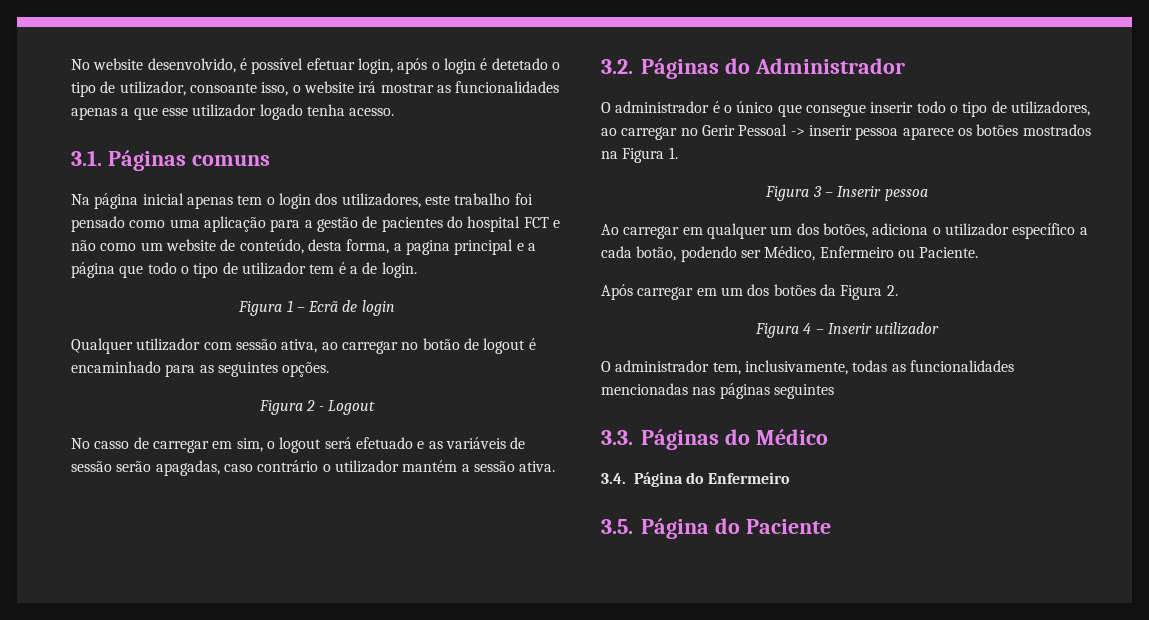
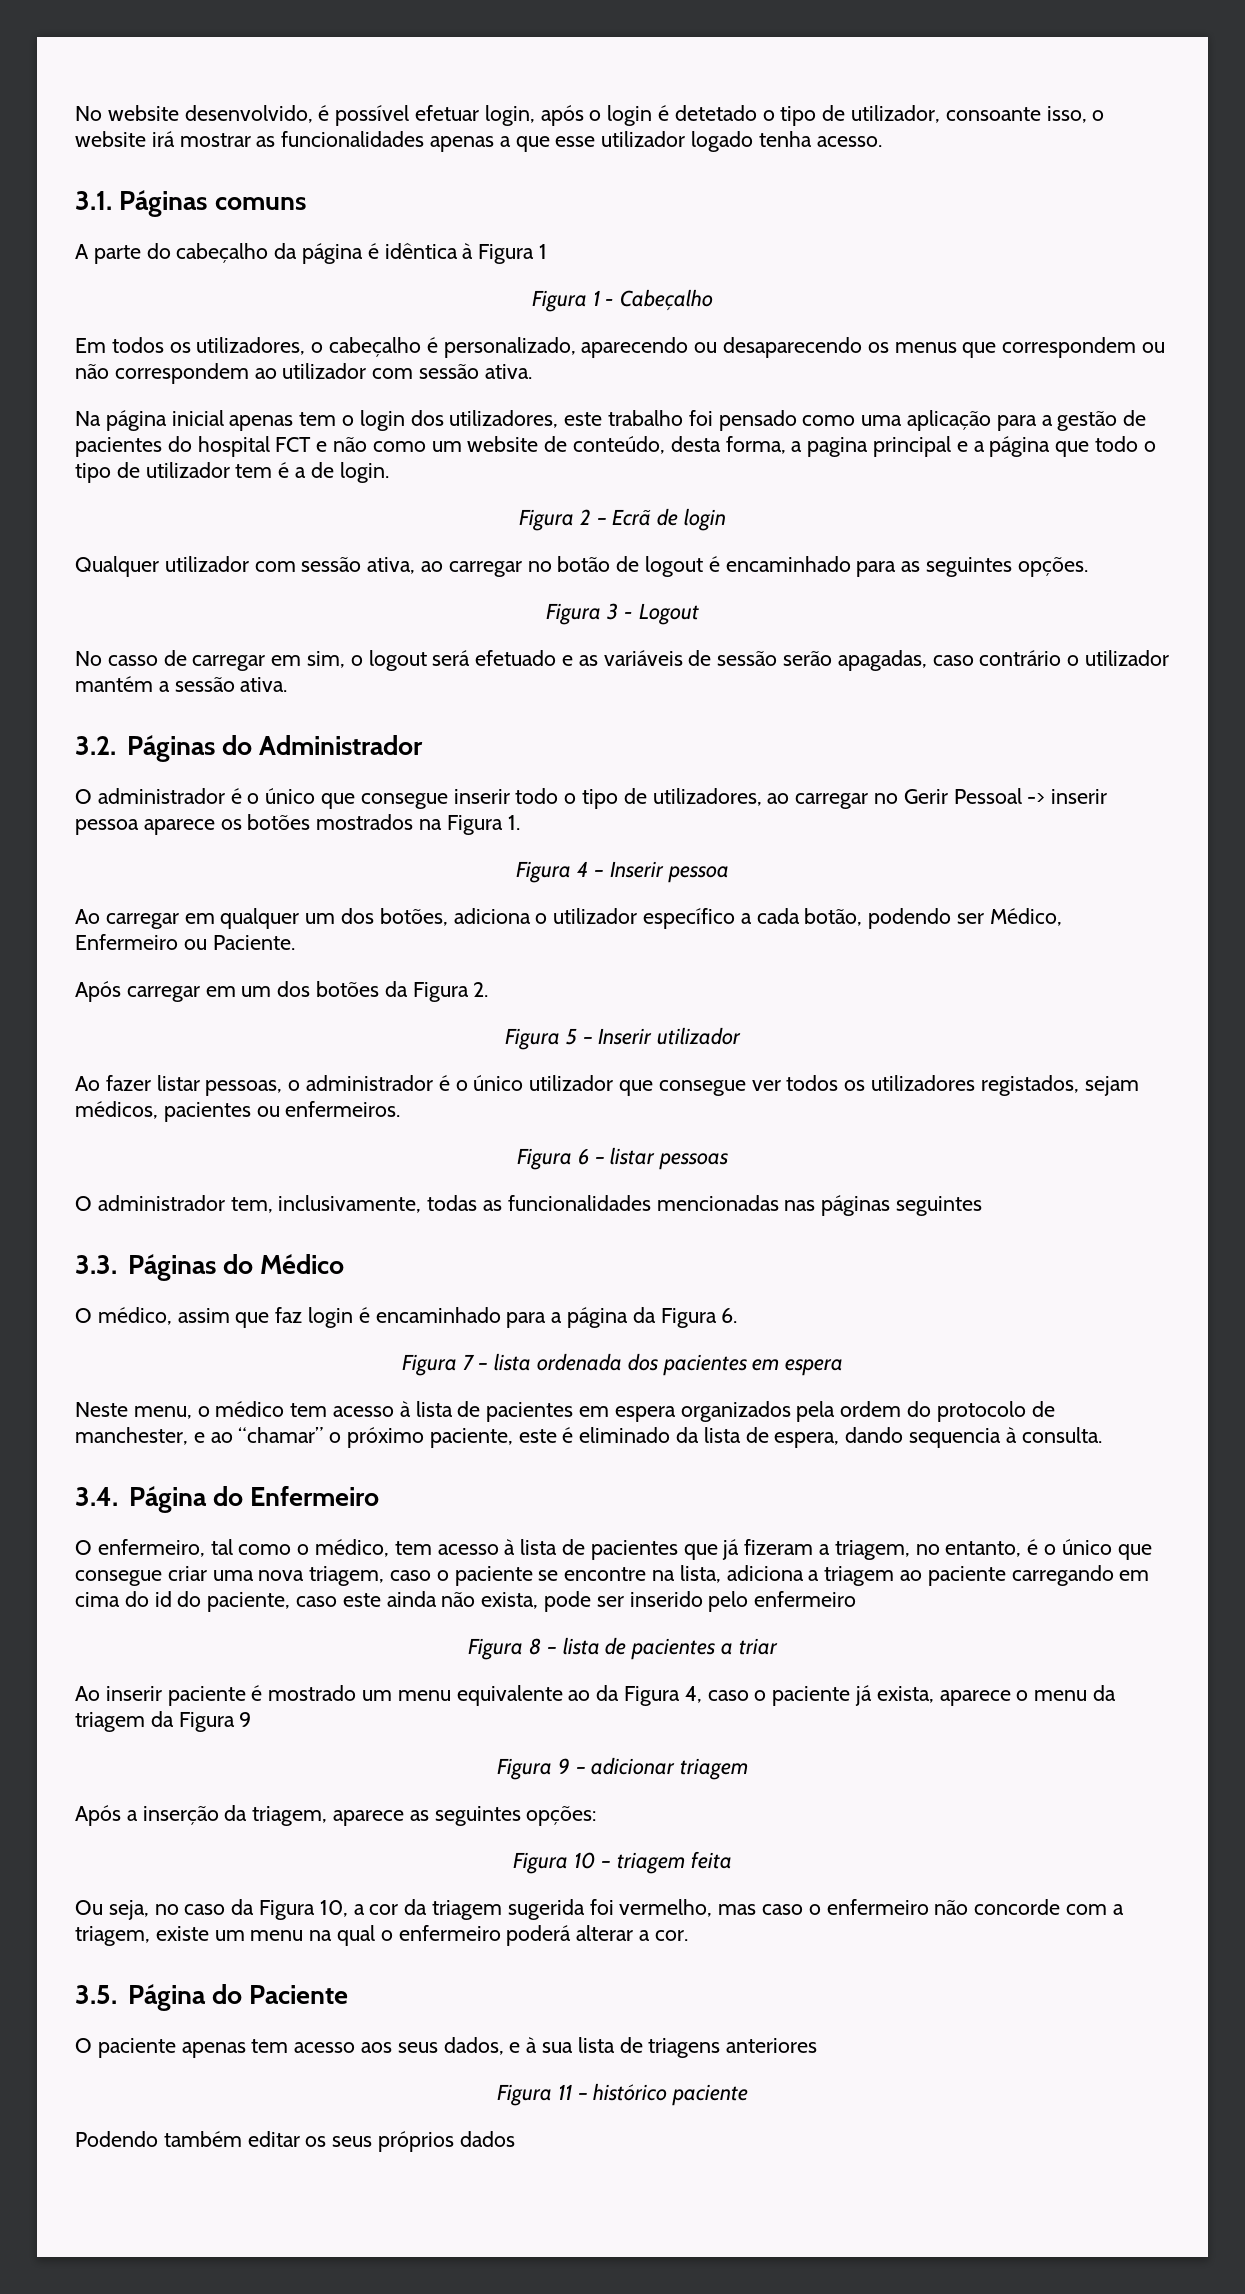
(270, 160) none -> [75,243,548,264] [531,289,714,312] [75,337,1166,358] [75,363,532,384] // A parte do cabeçalho da página é idêntica à Figura 1 // Figura 1 - Cabeçalho // Em todos os utilizadores, o cabeçalho é personalizado, aparecendo ou desaparecendo os menus que correspondem ou não correspondem ao utilizador com sessão ativa.
[286,300,293,312] 1 -> [579,509,591,525] 2
[306,400,316,411] 2 -> [606,603,619,620] 3
[812,186,822,197] 3 -> [577,861,589,877] 4
[803,323,812,334] 4 -> [565,1028,577,1045] 5
(940, 328) none -> [75,1075,1139,1096] [75,1101,401,1122] [516,1147,729,1170] // Ao fazer listar pessoas, o administrador é o único utilizador que consegue ver todos os utilizadores registados, sejam médicos, pacientes ou enfermeiros. // Figura 6 – listar pessoas
[601,472,790,487] [601,518,831,539] 3.4. Página do Enfermeiro // 3.5. Página do Paciente -> [75,1307,738,1328] [401,1353,844,1376] [75,1401,1055,1422] [75,1427,1102,1448] [75,1486,380,1513] [75,1539,1152,1560] [75,1565,1150,1586] [75,1591,857,1612] [468,1637,778,1660] [75,1685,1117,1706] [75,1711,252,1732] [496,1757,749,1780] [75,1805,597,1826] [513,1851,732,1874] [75,1899,1124,1920] [75,1925,688,1946] [75,1984,349,2011] [75,2037,818,2058] [496,2083,749,2106] [75,2131,515,2152] O médico, assim que faz login é encaminhado para a página da Figura 6. // Figura 7 – lista ordenada dos pacientes em espera // Neste menu, o médico tem acesso à lista de pacientes em espera organizados pela ordem do protocolo de manchester, e ao “chamar” o próximo paciente, este é eliminado da lista de espera, dando sequencia à consulta. // 3.4. Página do Enfermeiro // O enfermeiro, tal como o médico, tem acesso à lista de pacientes que já fizeram a triagem, no entanto, é o único que consegue criar uma nova triagem, caso o paciente se encontre na lista, adiciona a triagem ao paciente carregando em cima do id do paciente, caso este ainda não exista, pode ser inserido pelo enfermeiro // Figura 8 – lista de pacientes a triar // Ao inserir paciente é mostrado um menu equivalente ao da Figura 4, caso o paciente já exista, aparece o menu da triagem da Figura 9 // Figura 9 – adicionar triagem // Após a inserção da triagem, aparece as seguintes opções: // Figura 10 – triagem feita // Ou seja, no caso da Figura 10, a cor da triagem sugerida foi vermelho, mas caso o enfermeiro não concorde com a triagem, existe um menu na qual o enfermeiro poderá alterar a cor. // 3.5. Página do Paciente // O paciente apenas tem acesso aos seus dados, e à sua lista de triagens anteriores // Figura 11 – histórico paciente // Podendo também editar os seus próprios dados

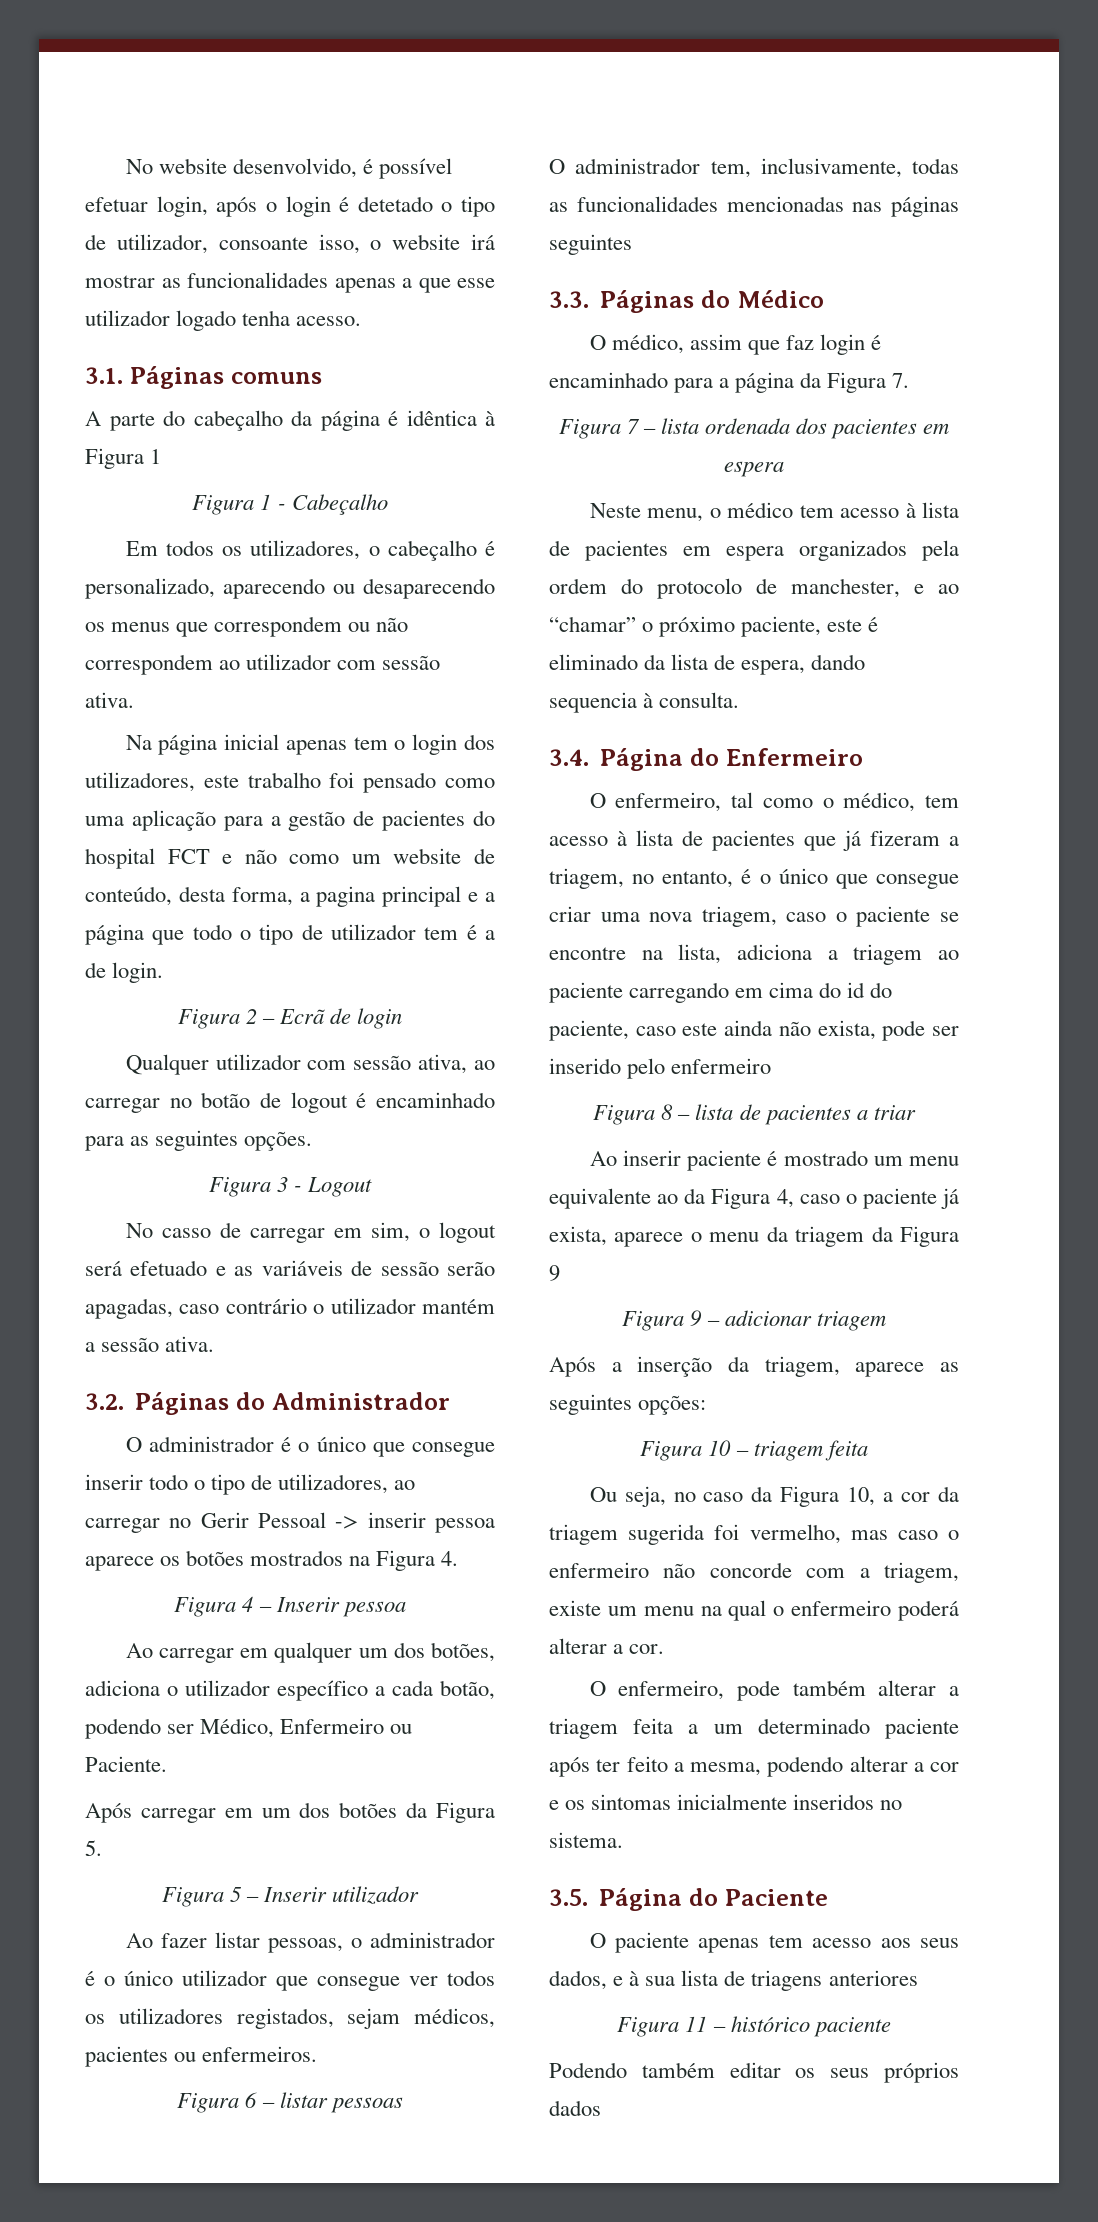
[507,815,520,830] 1. -> [441,1551,459,1566] 4.
[473,982,489,997] 2. -> [85,1840,102,1856] 5.
[721,1308,738,1323] 6. -> [892,373,910,388] 7.
(688, 1935) none -> [589,1680,959,1701] [549,1718,959,1739] [549,1756,959,1777] [549,1794,903,1810] [549,1832,623,1848] // O enfermeiro, pode também alterar a triagem feita a um determinado paciente após ter feito a mesma, podendo alterar a cor e os sintomas inicialmente inseridos no sistema.

